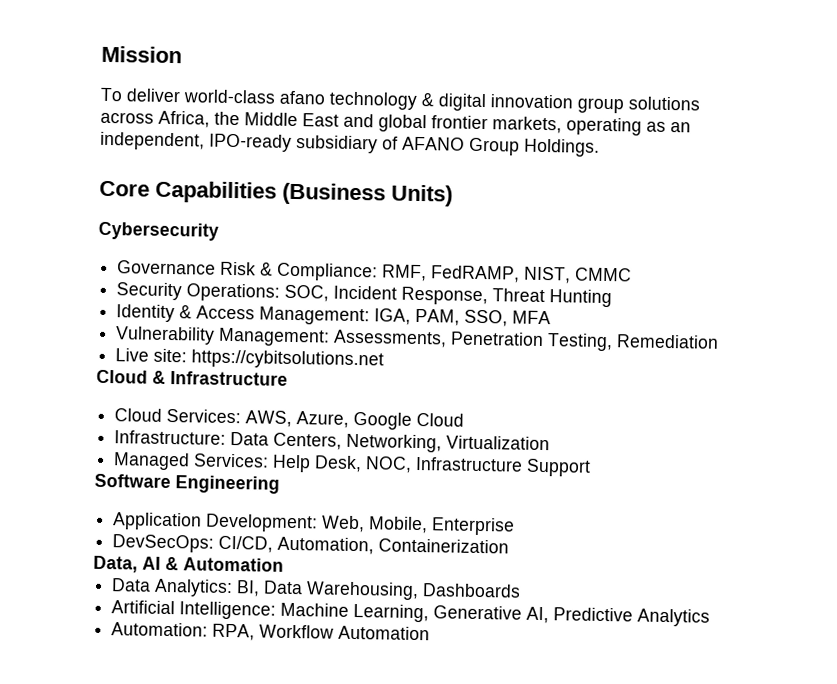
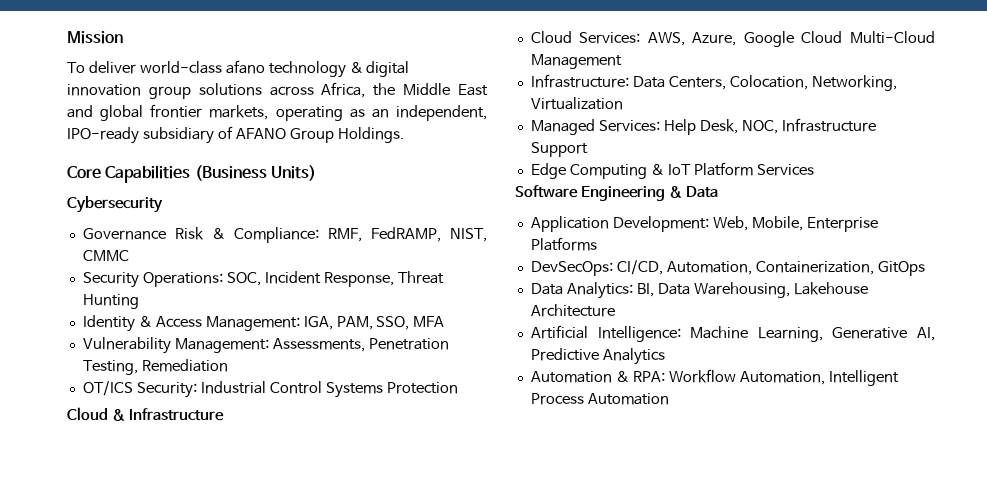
[115,348,385,370] Live site: https://cybitsolutions.net -> [82,381,458,398] OT/ICS Security: Industrial Control Systems Protection
(465, 419) none -> [850,31,935,44] [530,54,622,69] Multi-Cloud Management
(343, 441) none -> [729,75,808,90] Colocation,
(592, 467) none -> [530,162,814,179] // Edge Computing & IoT Platform Services
(280, 484) none -> [668,186,718,198] & Data
(516, 526) none -> [530,237,597,251] Platforms
[378,538,510,554] [93,555,284,573] Containerization // Data, AI & Automation -> [755,261,925,276] Containerization, GitOps
[422,583,522,598] Dashboards -> [793,282,868,295] [530,304,615,317] Lakehouse Architecture
[111,622,335,641] Automation: RPA, Workflow -> [530,369,899,386] [530,393,584,405] Automation & RPA: Workflow Automation, Intelligent Process

